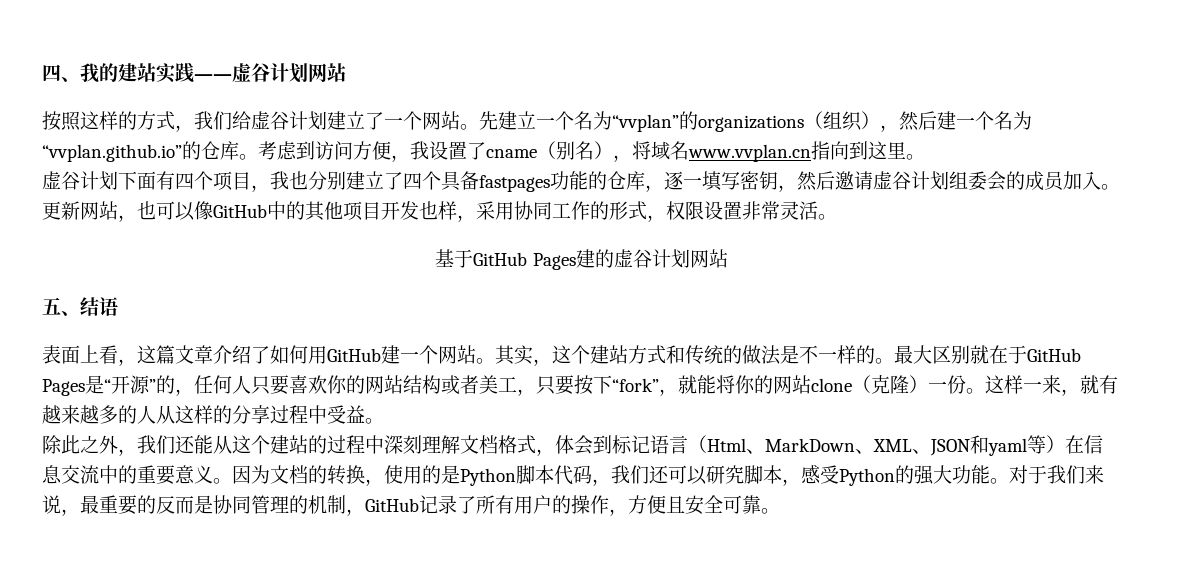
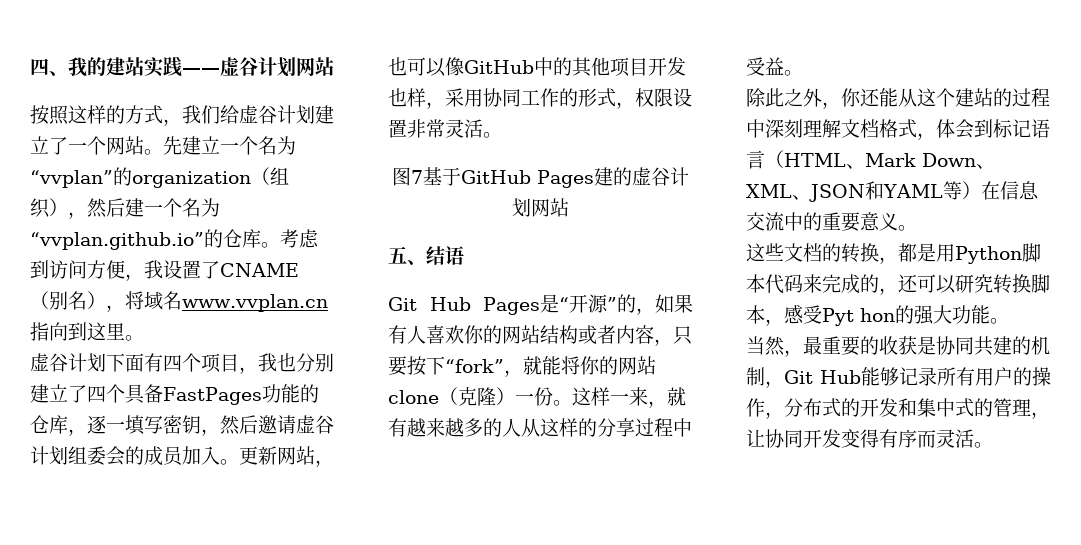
[698,115,804,132] organizations -> [132,171,251,188] organization
[486,149,537,158] cname -> [220,263,299,277] CNAME
[479,175,550,192] fastpages -> [163,387,262,405] FastPages
(837, 217) none -> [392,167,424,186] 图7
[42,345,1081,366] 表面上看，这篇文章介绍了如何用GitHub建一个网站。其实，这个建站方式和传统的做法是不一样的。最大区别就在于GitHub -> [388,297,471,311] Git Hub
[194,375,289,395] 任何人只要 -> [655,294,693,313] [388,325,426,344] 如果有人
[479,375,517,394] 美工 -> [616,325,654,344] 内容
[137,435,175,454] 我们 -> [841,88,861,107] 你
[707,438,855,454] Html、MarkDown -> [784,153,976,169] HTML、Mark Down
[988,438,1027,456] yaml -> [883,184,943,198] YAML
[232,465,270,484] 因为 -> [746,243,784,262] // 这些
[384,465,460,484] 使用的是 -> [898,243,955,262] 都是用
[592,465,649,486] ，我们 -> [803,274,898,295] 来完成的，
(744, 474) none -> [993,274,1031,294] 转换
[839,468,895,486] Python -> [822,308,895,326] Pyt hon
[1009,465,1104,484] [42,495,761,516] 对于我们来说，最重要的反而是协同管理的机制，GitHub记录了所有用户的操作，方便且安全可靠 -> [746,336,1050,357] [746,367,1051,388] [746,398,1050,419] [746,429,974,448] // 当然，最重要的收获是协同共建的机制，Git Hub能够记录所有用户的操作，分布式的开发和集中式的管理，让协同开发变得有序而灵活

